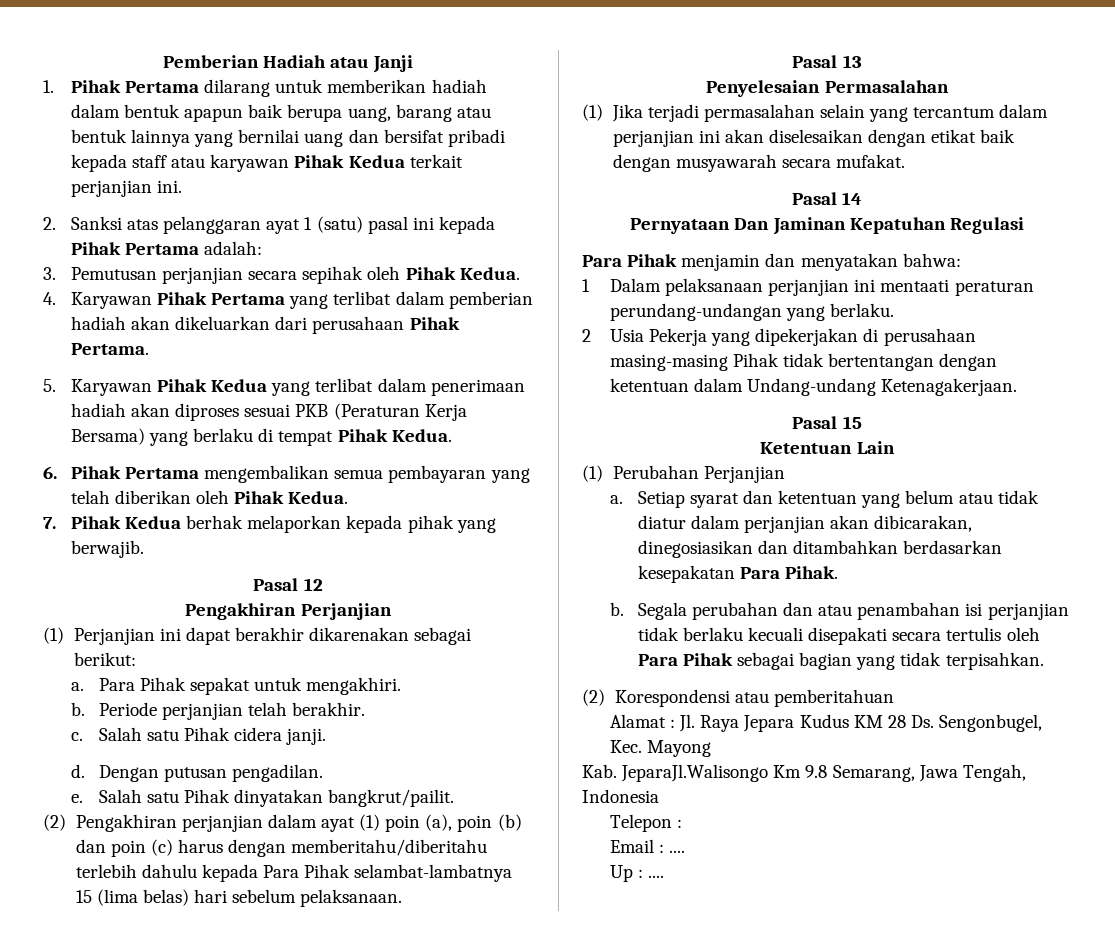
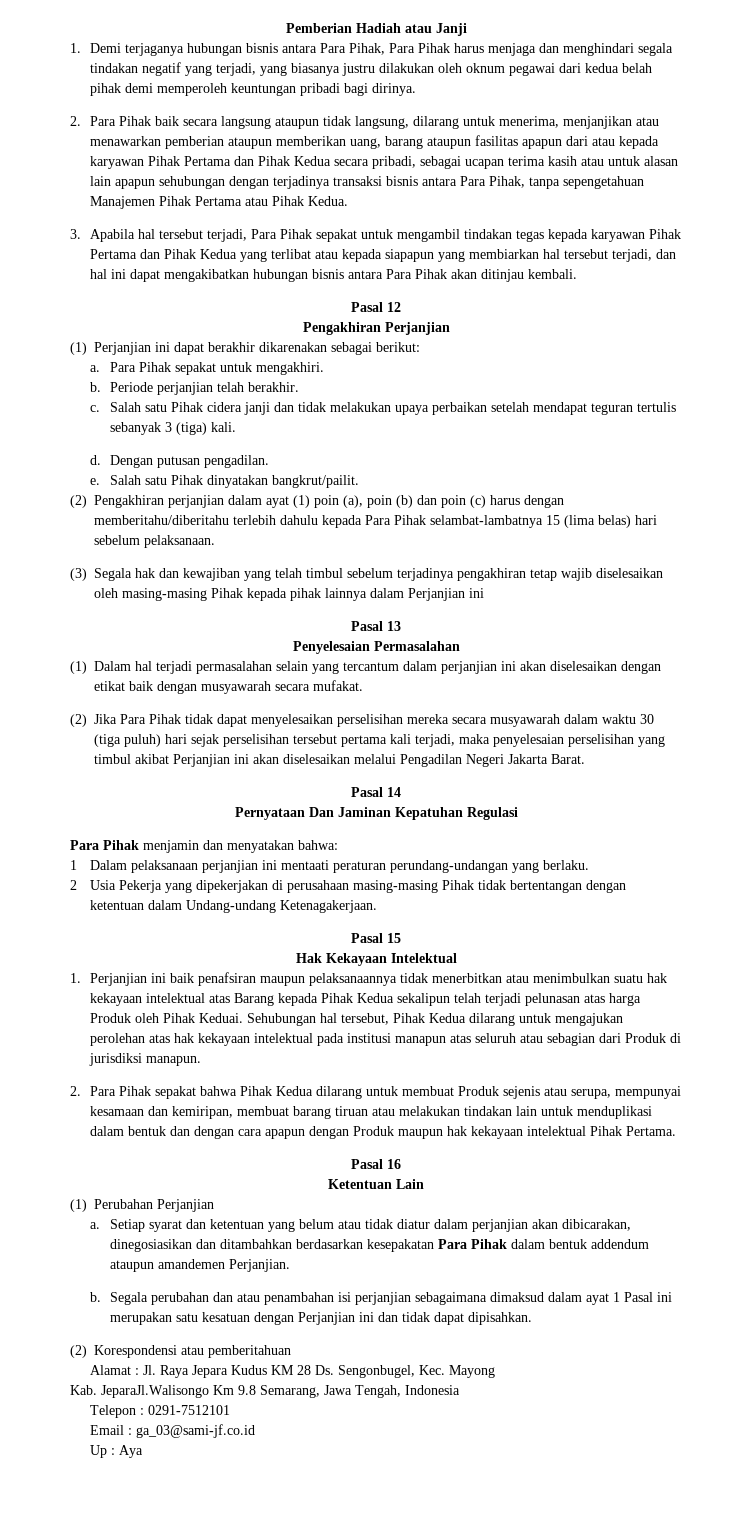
[70,79,487,97] [70,104,491,122] [70,129,505,147] [70,154,463,172] [70,180,183,197] [43,216,495,234] [70,241,263,255] [43,266,520,284] [43,291,533,309] [70,316,460,334] [70,343,149,355] [43,378,525,396] [70,403,467,421] [70,428,452,446] [43,465,530,483] [70,490,349,504] [43,515,496,533] [70,540,144,558] Pihak Pertama dilarang untuk memberikan hadiah dalam bentuk apapun baik berupa uang, barang atau bentuk lainnya yang bernilai uang dan bersifat pribadi kepada staff atau karyawan Pihak Kedua terkait perjanjian ini. // 2. Sanksi atas pelanggaran ayat 1 (satu) pasal ini kepada Pihak Pertama adalah: // 3. Pemutusan perjanjian secara sepihak oleh Pihak Kedua. // 4. Karyawan Pihak Pertama yang terlibat dalam pemberian hadiah akan dikeluarkan dari perusahaan Pihak Pertama. // 5. Karyawan Pihak Kedua yang terlibat dalam penerimaan hadiah akan diproses sesuai PKB (Peraturan Kerja Bersama) yang berlaku di tempat Pihak Kedua. // 6. Pihak Pertama mengembalikan semua pembayaran yang telah diberikan oleh Pihak Kedua. // 7. Pihak Kedua berhak melaporkan kepada pihak yang berwajib. -> [90,43,674,56] [90,62,653,76] [90,83,417,96] [70,116,660,129] [90,135,660,149] [90,156,679,169] [90,176,645,189] [90,196,349,209] [70,229,682,242] [90,249,677,262] [90,269,578,282] Demi terjaganya hubungan bisnis antara Para Pihak, Para Pihak harus menjaga dan menghindari segala tindakan negatif yang terjadi, yang biasanya justru dilakukan oleh oknum pegawai dari kedua belah pihak demi memperoleh keuntungan pribadi bagi dirinya. // 2. Para Pihak baik secara langsung ataupun tidak langsung, dilarang untuk menerima, menjanjikan atau menawarkan pemberian ataupun memberikan uang, barang ataupun fasilitas apapun dari atau kepada karyawan Pihak Pertama dan Pihak Kedua secara pribadi, sebagai ucapan terima kasih atau untuk alasan lain apapun sehubungan dengan terjadinya transaksi bisnis antara Para Pihak, tanpa sepengetahuan Manajemen Pihak Pertama atau Pihak Kedua. // 3. Apabila hal tersebut terjadi, Para Pihak sepakat untuk mengambil tindakan tegas kepada karyawan Pihak Pertama dan Pihak Kedua yang terlibat atau kepada siapapun yang membiarkan hal tersebut terjadi, dan hal ini dapat mengakibatkan hubungan bisnis antara Para Pihak akan ditinjau kembali.
[286,728,327,745] janji. -> [244,402,677,415] [110,422,237,435] janji dan tidak melakukan upaya perbaikan setelah mendapat teguran tertulis sebanyak 3 (tiga) kali.
(403, 898) none -> [70,568,663,581] [94,588,484,601] // (3) Segala hak dan kewajiban yang telah timbul sebelum terjadinya pengakhiran tetap wajib diselesaikan oleh masing-masing Pihak kepada pihak lainnya dalam Perjanjian ini
[611,104,643,122] Jika -> [94,661,152,671] Dalam hal
(905, 161) none -> [70,714,654,727] [94,734,665,747] [94,754,585,767] // (2) Jika Para Pihak tidak dapat menyelesaikan perselisihan mereka secara musyawarah dalam waktu 30 (tiga puluh) hari sejak perselisihan tersebut pertama kali terjadi, maka penyelesaian perselisihan yang timbul akibat Perjanjian ini akan diselesaikan melalui Pengadilan Negeri Jakarta Barat.
(862, 422) none -> [295,953,457,966] [70,972,668,986] [90,993,642,1006] [90,1013,624,1026] [90,1033,682,1046] [89,1053,202,1066] [70,1086,682,1099] [90,1106,653,1119] [90,1126,677,1139] [351,1159,401,1169] // Hak Kekayaan Intelektual // 1. Perjanjian ini baik penafsiran maupun pelaksanaannya tidak menerbitkan atau menimbulkan suatu hak kekayaan intelektual atas Barang kepada Pihak Kedua sekalipun telah terjadi pelunasan atas harga Produk oleh Pihak Keduai. Sehubungan hal tersebut, Pihak Kedua dilarang untuk mengajukan perolehan atas hak kekayaan intelektual pada institusi manapun atas seluruh atau sebagian dari Produk di jurisdiksi manapun. // 2. Para Pihak sepakat bahwa Pihak Kedua dilarang untuk membuat Produk sejenis atau serupa, mempunyai kesamaan dan kemiripan, membuat barang tiruan atau melakukan tindakan lain untuk menduplikasi dalam bentuk dan dengan cara apapun dengan Produk maupun hak kekayaan intelektual Pihak Pertama. // Pasal 16
[785,566,839,579] Pihak. -> [471,1239,650,1249] [110,1259,291,1272] Pihak dalam bentuk addendum ataupun amandemen Perjanjian.
[637,627,1040,645] [637,652,1044,670] tidak berlaku kecuali disepakati secara tertulis oleh Para Pihak sebagai bagian yang tidak terpisahkan. -> [415,1292,673,1305] [110,1312,533,1325] sebagaimana dimaksud dalam ayat 1 Pasal ini merupakan satu kesatuan dengan Perjanjian ini dan tidak dapat dipisahkan.
(683, 823) none -> [148,1405,231,1415] 0291-7512101
[669,850,686,853] .... -> [136,1424,256,1438] ga_03@sami-jf.co.id
[648,875,665,878] .... -> [119,1445,144,1458] Aya

